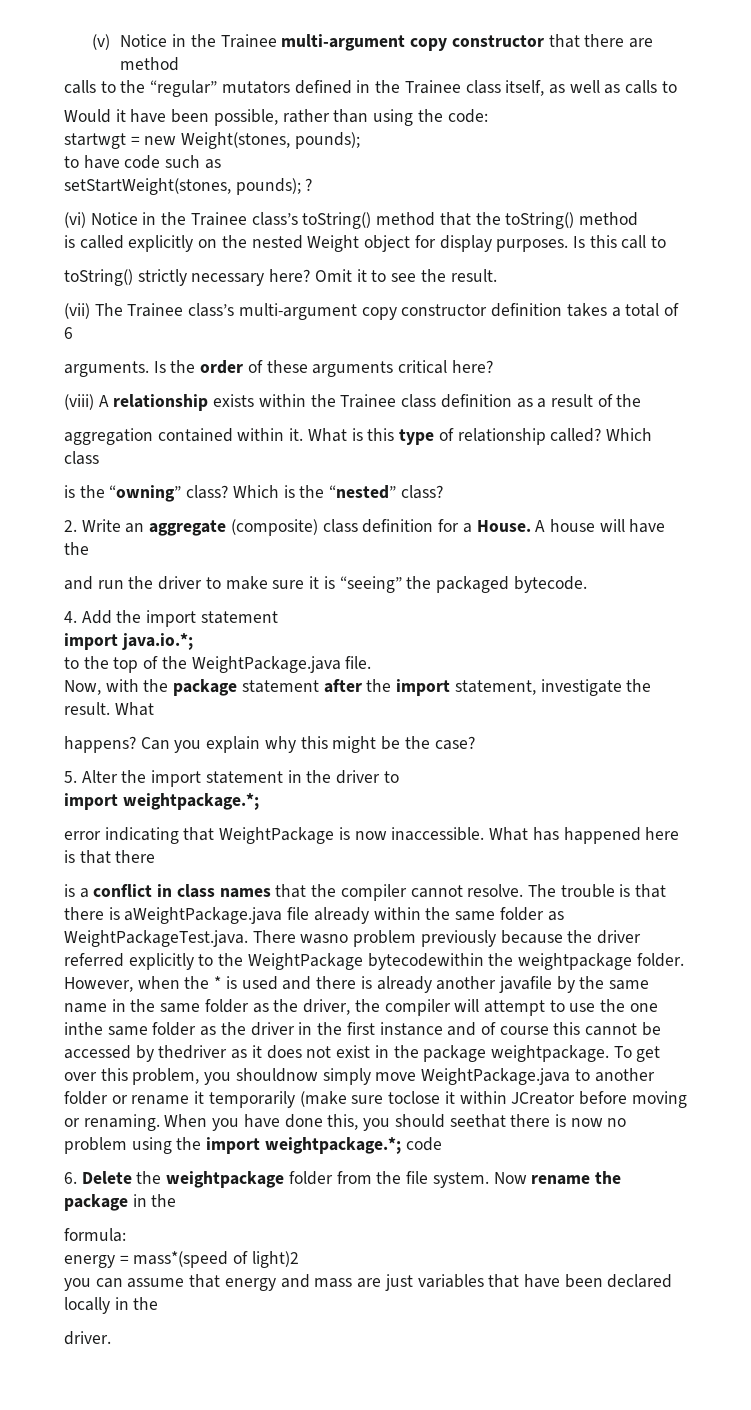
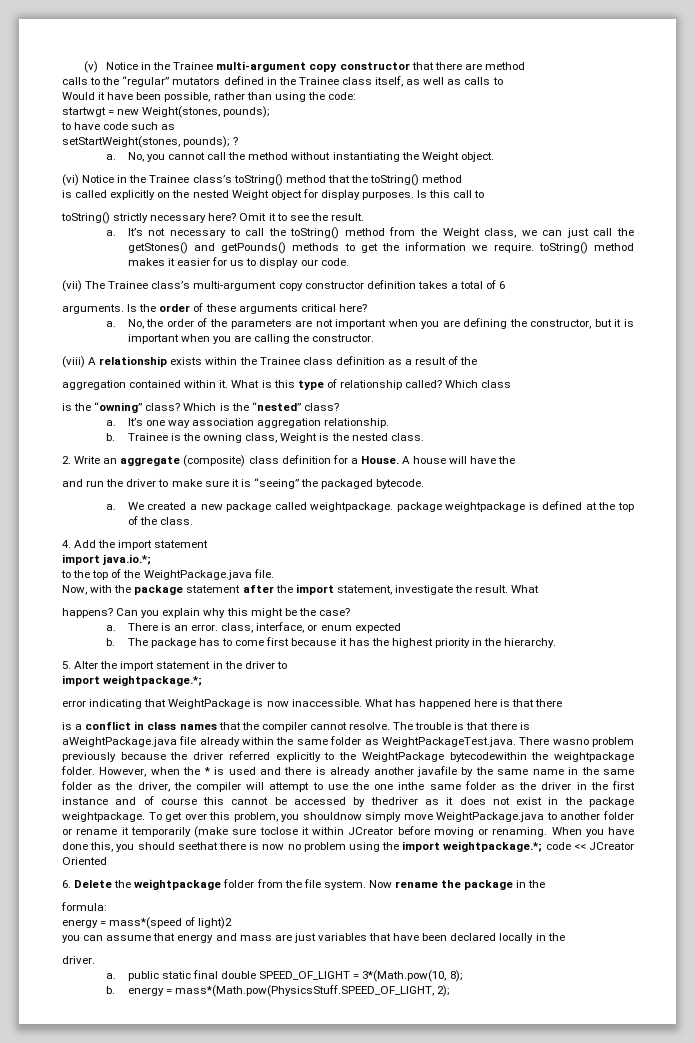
(313, 184) none -> [105,152,494,162] // a. No, you cannot call the method without instantiating the Weight object.
(497, 275) none -> [105,227,634,239] [127,242,634,254] [127,257,349,268] // a. It’s not necessary to call the toString() method from the Weight class, we can just call the getStones() and getPounds() methods to get the information we require. toString() method makes it easier for us to display our code.
(493, 366) none -> [105,318,634,329] [127,334,375,344] // a. No, the order of the parameters are not important when you are defining the constructor, but it is important when you are calling the constructor.
(443, 492) none -> [105,418,390,428] [105,433,424,443] // a. It’s one way association aggregation relationship. // b. Trainee is the owning class, Weight is the nested class.
(587, 584) none -> [105,501,635,512] [127,516,194,525] // a. We created a new package called weightpackage. package weightpackage is defined at the top of the class.
(475, 743) none -> [105,622,401,633] [105,637,557,648] // a. There is an error. class, interface, or enum expected // b. The package has to come first because it has the highest priority in the hierarchy.
(442, 1144) none -> [573,842,634,850] [62,857,107,865] << JCreator Oriented
(111, 1338) none -> [105,970,463,982] [105,985,451,997] // a. public static final double SPEED_OF_LIGHT = 3*(Math.pow(10, 8); // b. energy = mass*(Math.pow(PhysicsStuff.SPEED_OF_LIGHT, 2);

